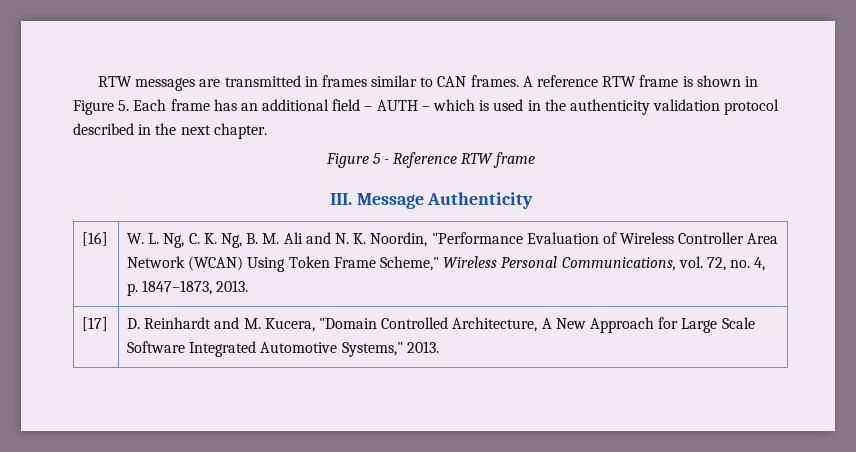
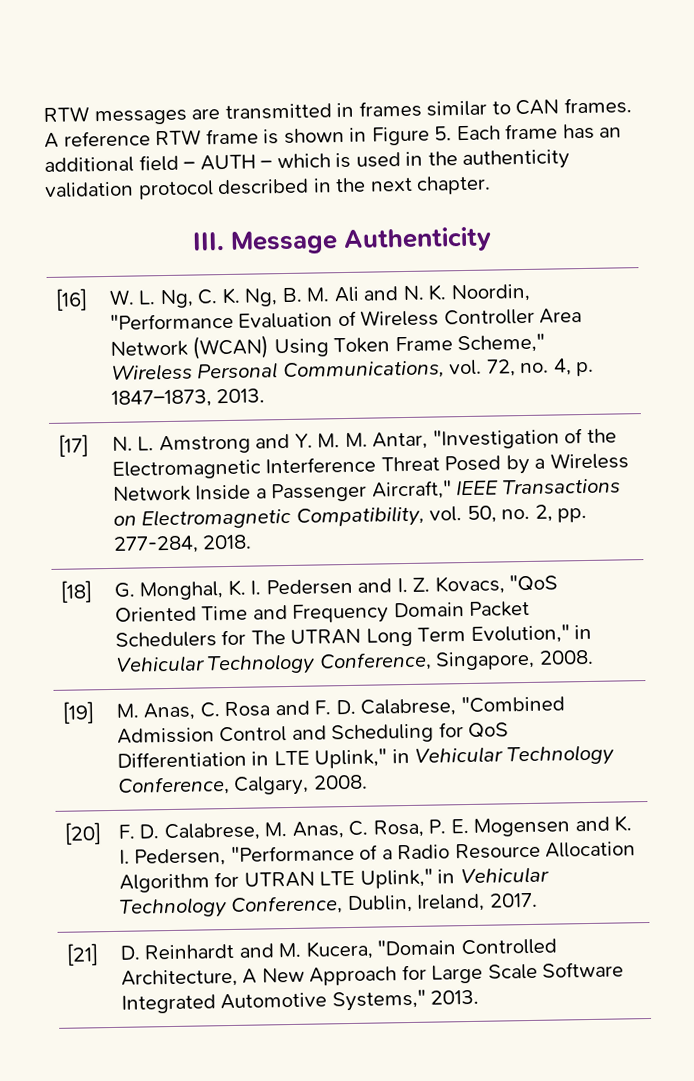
[325,152,536,168] // Figure 5 - Reference RTW frame -> (492, 185) none
(109, 324) none -> [111,428,617,455] [111,452,629,480] [112,478,621,503] [112,504,588,530] [112,534,253,554] [59,580,92,603] [113,574,559,601] [114,600,531,624] [114,624,593,648] [114,649,594,676] [61,701,95,724] [115,695,565,721] [116,722,510,744] [116,744,614,769] [116,774,368,796] [63,822,102,845] [117,815,633,842] [118,841,637,867] [118,866,549,893] [118,892,538,919] [65,943,99,966] | N. L. Amstrong and Y. M. M. Antar, "Investigation of the Electromagnetic Interference Threat Posed by a Wireless Network Inside a Passenger Aircraft," IEEE Transactions on Electromagnetic Compatibility, vol. 50, no. 2, pp. 277-284, 2018. // [18] | G. Monghal, K. I. Pedersen and I. Z. Kovacs, "QoS Oriented Time and Frequency Domain Packet Schedulers for The UTRAN Long Term Evolution," in Vehicular Technology Conference, Singapore, 2008. // [19] | M. Anas, C. Rosa and F. D. Calabrese, "Combined Admission Control and Scheduling for QoS Differentiation in LTE Uplink," in Vehicular Technology Conference, Calgary, 2008. // [20] | F. D. Calabrese, M. Anas, C. Rosa, P. E. Mogensen and K. I. Pedersen, "Performance of a Radio Resource Allocation Algorithm for UTRAN LTE Uplink," in Vehicular Technology Conference, Dublin, Ireland, 2017. // [21]

